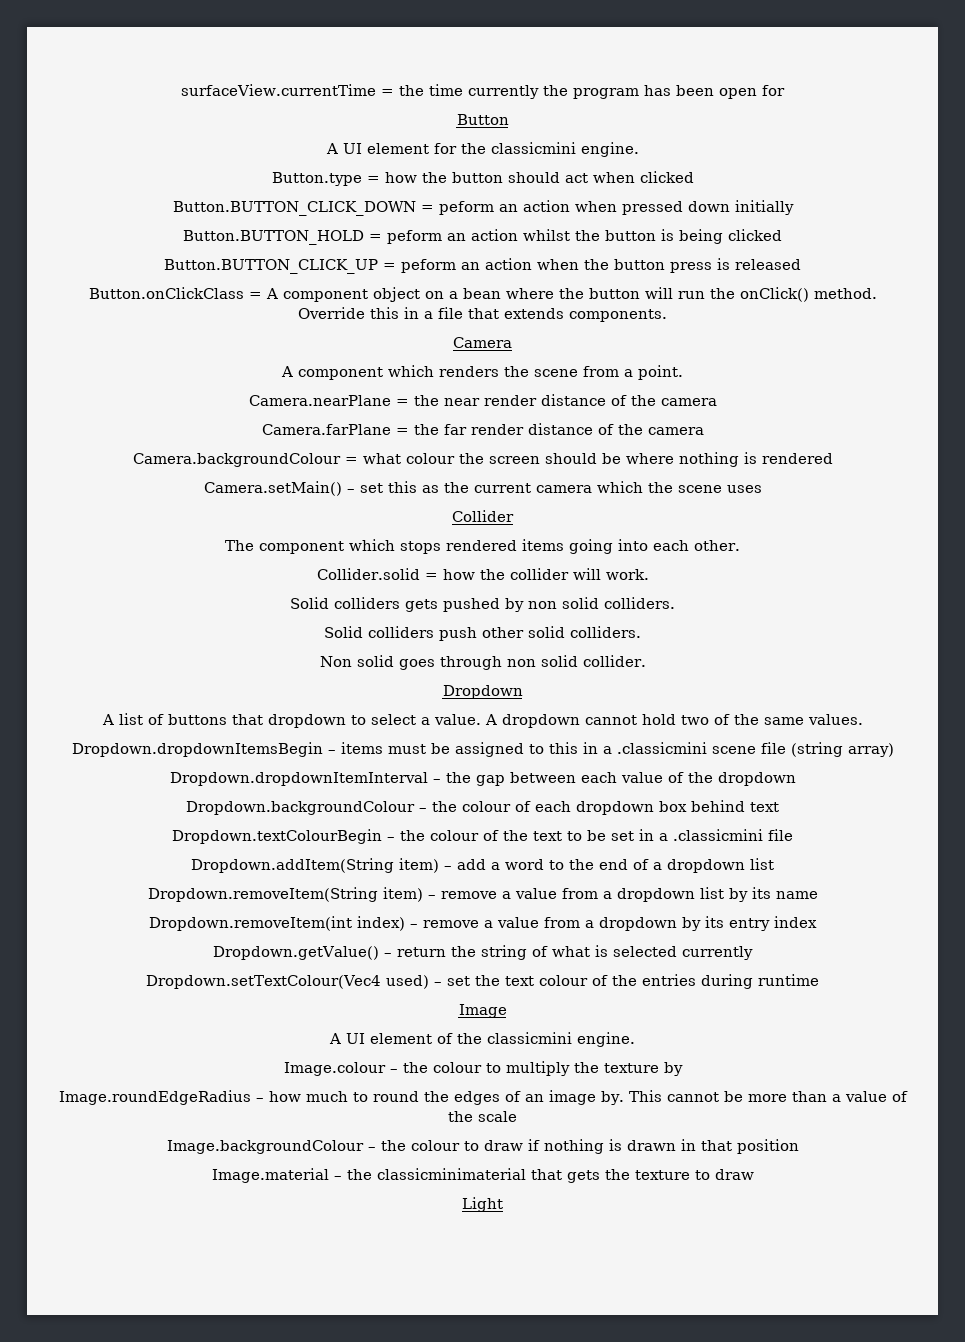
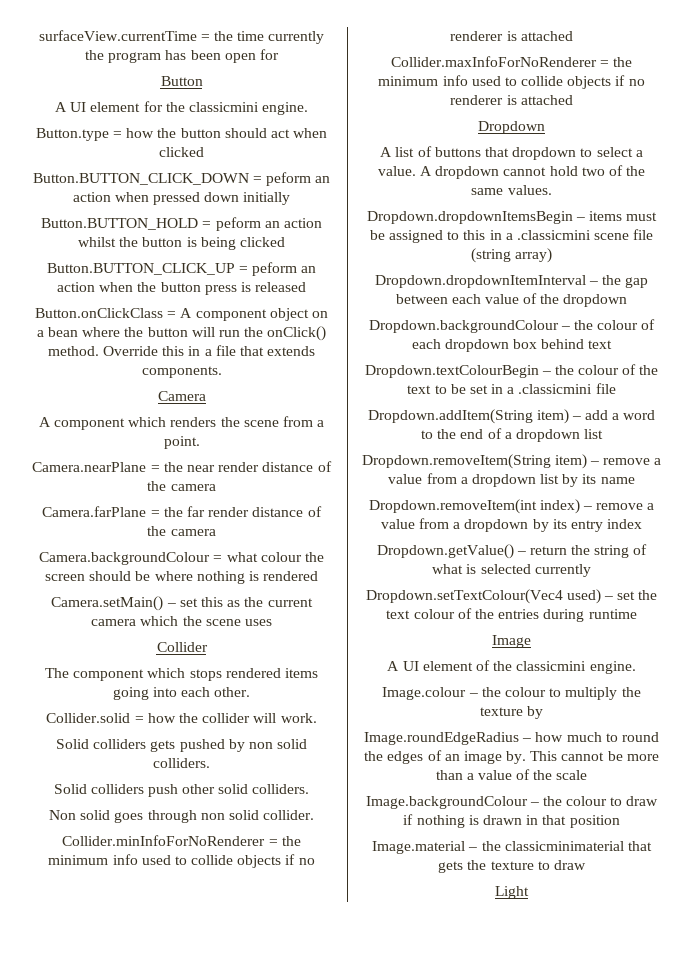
(646, 661) none -> [62,835,301,846] [48,854,315,868] [450,31,573,41] [390,56,633,67] [378,75,645,89] [450,95,573,105] // Collider.minInfoForNoRenderer = the minimum info used to collide objects if no renderer is attached // Collider.maxInfoForNoRenderer = the minimum info used to collide objects if no renderer is attached

